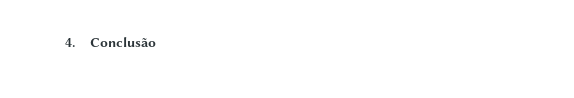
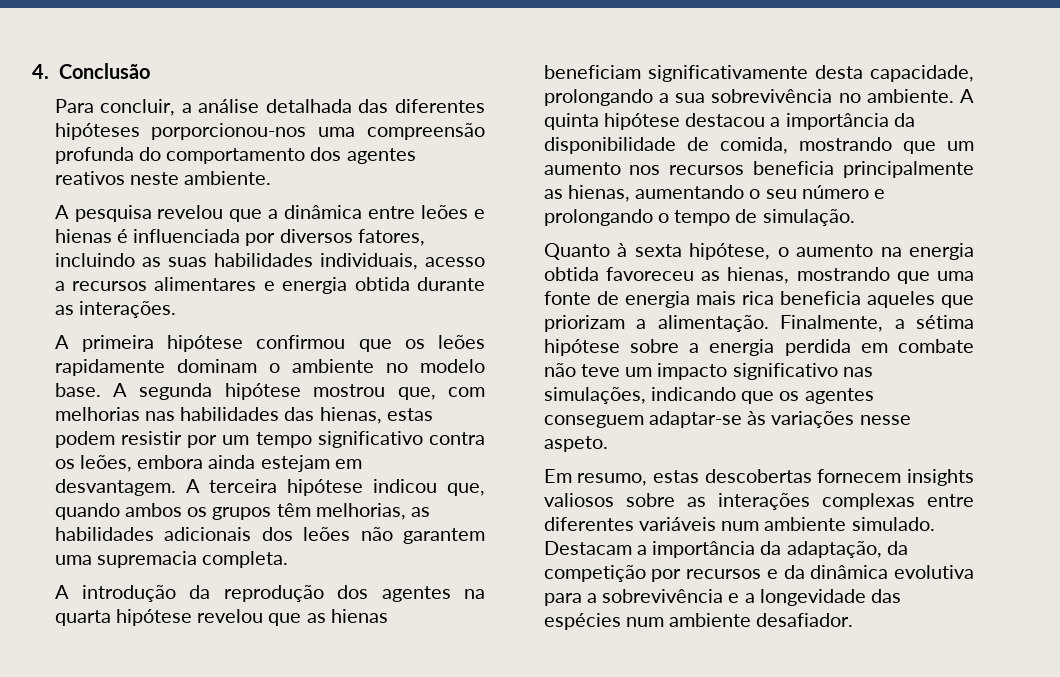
(156, 42) none -> [54,99,485,116] [54,123,486,140] [54,147,416,164] [54,171,272,185] [54,205,485,222] [54,229,425,246] [54,253,485,270] [54,277,485,294] [54,301,176,318] [54,335,485,352] [54,359,485,376] [54,383,485,400] [54,407,433,424] [54,431,485,448] [54,455,362,472] [54,479,485,496] [54,503,431,520] [54,527,485,544] [54,551,289,568] [54,585,485,602] [54,609,388,626] [543,65,974,82] [543,89,974,106] [543,113,915,130] [543,137,974,154] [543,161,974,178] [543,185,886,202] [543,209,855,226] [543,243,974,260] [543,267,974,284] [543,291,974,308] [543,315,974,332] [543,339,974,356] [543,363,873,380] [543,387,874,404] [543,411,911,428] [543,436,608,452] [543,469,974,486] [543,493,974,510] [543,517,935,531] [543,541,908,558] [543,565,974,582] [543,589,902,606] [543,613,854,630] // Para concluir, a análise detalhada das diferentes hipóteses porporcionou-nos uma compreensão profunda do comportamento dos agentes reativos neste ambiente. // A pesquisa revelou que a dinâmica entre leões e hienas é influenciada por diversos fatores, incluindo as suas habilidades individuais, acesso a recursos alimentares e energia obtida durante as interações. // A primeira hipótese confirmou que os leões rapidamente dominam o ambiente no modelo base. A segunda hipótese mostrou que, com melhorias nas habilidades das hienas, estas podem resistir por um tempo significativo contra os leões, embora ainda estejam em desvantagem. A terceira hipótese indicou que, quando ambos os grupos têm melhorias, as habilidades adicionais dos leões não garantem uma supremacia completa. // A introdução da reprodução dos agentes na quarta hipótese revelou que as hienas beneficiam significativamente desta capacidade, prolongando a sua sobrevivência no ambiente. A quinta hipótese destacou a importância da disponibilidade de comida, mostrando que um aumento nos recursos beneficia principalmente as hienas, aumentando o seu número e prolongando o tempo de simulação. // Quanto à sexta hipótese, o aumento na energia obtida favoreceu as hienas, mostrando que uma fonte de energia mais rica beneficia aqueles que priorizam a alimentação. Finalmente, a sétima hipótese sobre a energia perdida em combate não teve um impacto significativo nas simulações, indicando que os agentes conseguem adaptar-se às variações nesse aspeto. // Em resumo, estas descobertas fornecem insights valiosos sobre as interações complexas entre diferentes variáveis num ambiente simulado. Destacam a importância da adaptação, da competição por recursos e da dinâmica evolutiva para a sobrevivência e a longevidade das espécies num ambiente desafiador.

